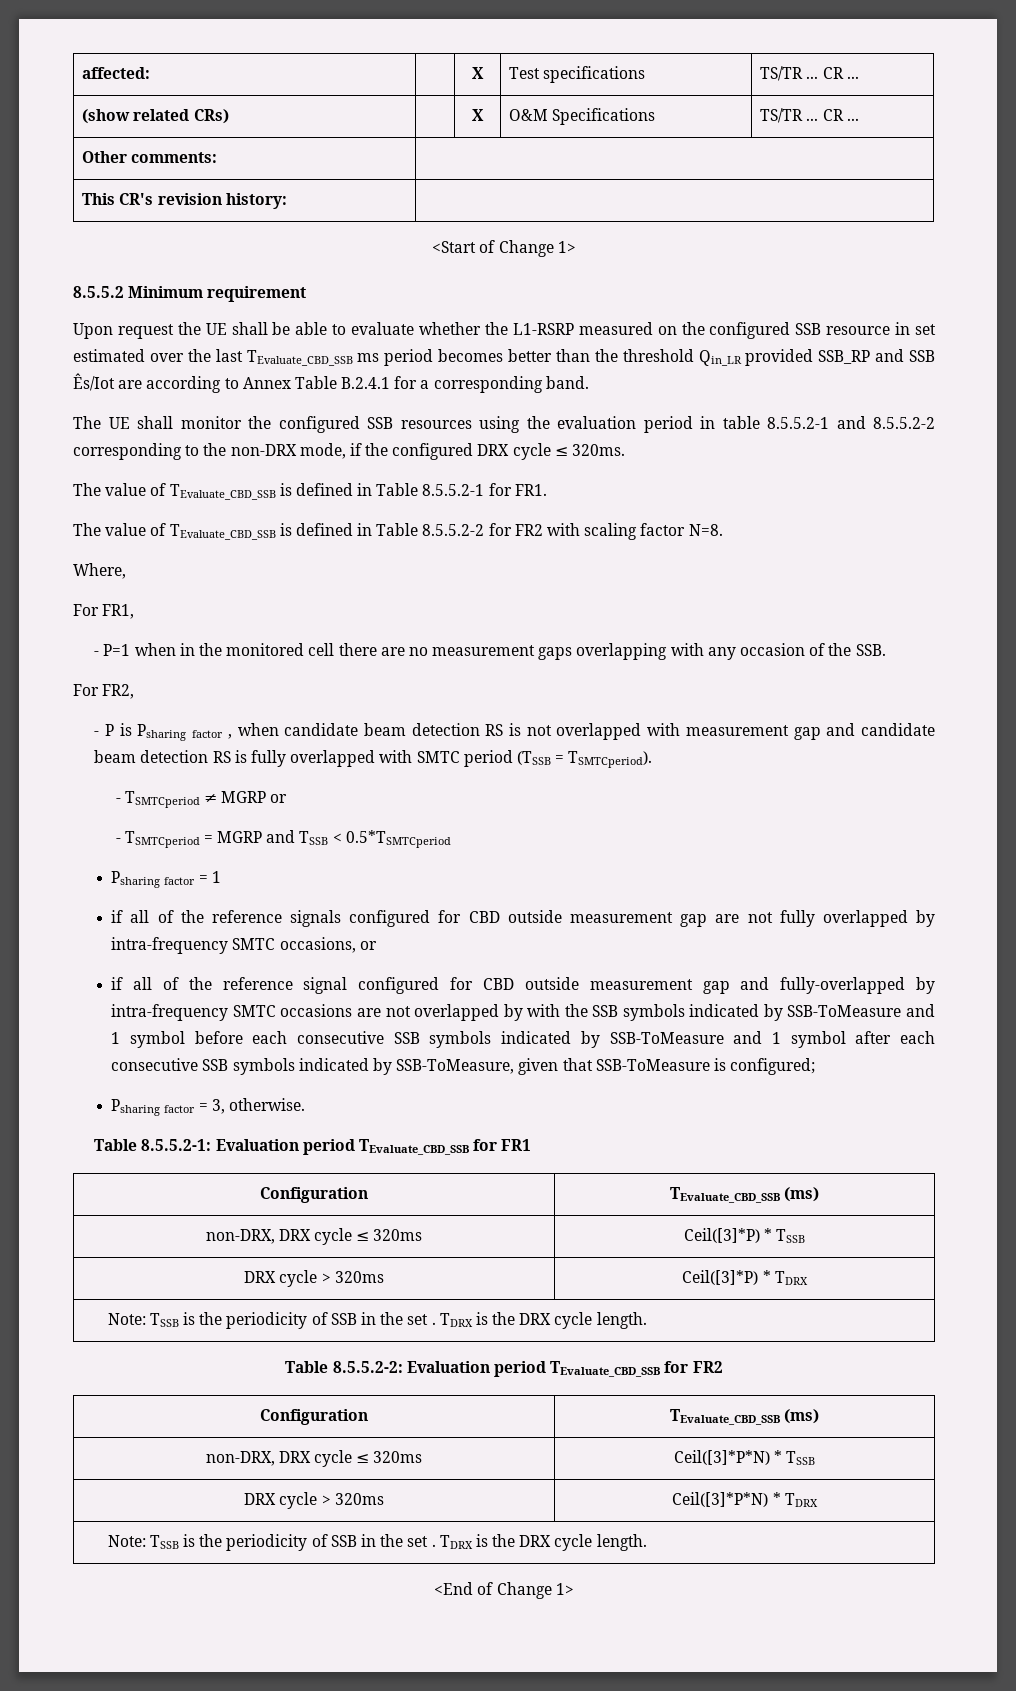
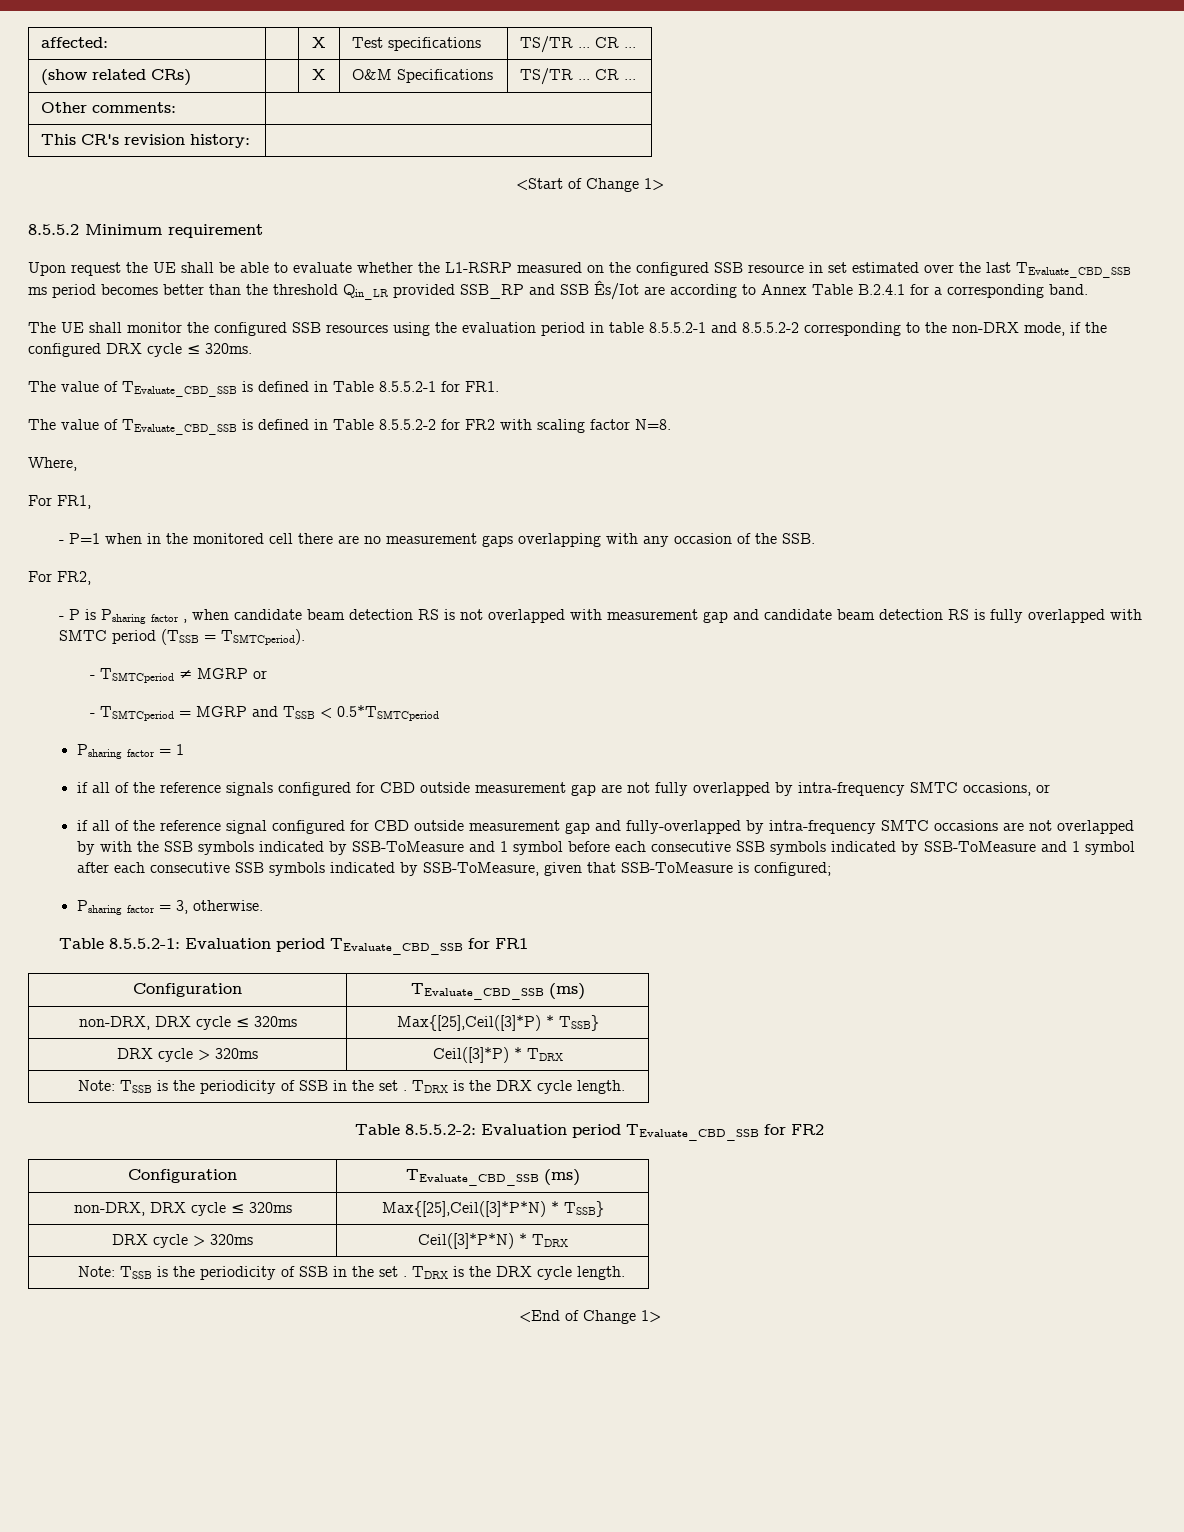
[683,1228,806,1243] Ceil([3]*P) * TSSB -> [396,1015,599,1031] Max{[25],Ceil([3]*P) * TSSB}
[673,1450,816,1465] Ceil([3]*P*N) * TSSB -> [381,1201,604,1217] Max{[25],Ceil([3]*P*N) * TSSB}

